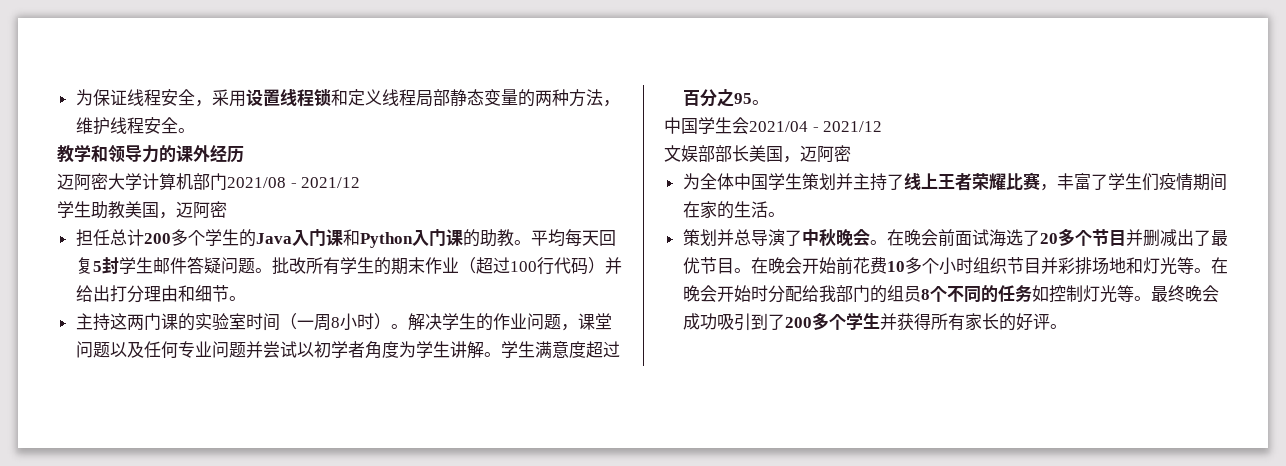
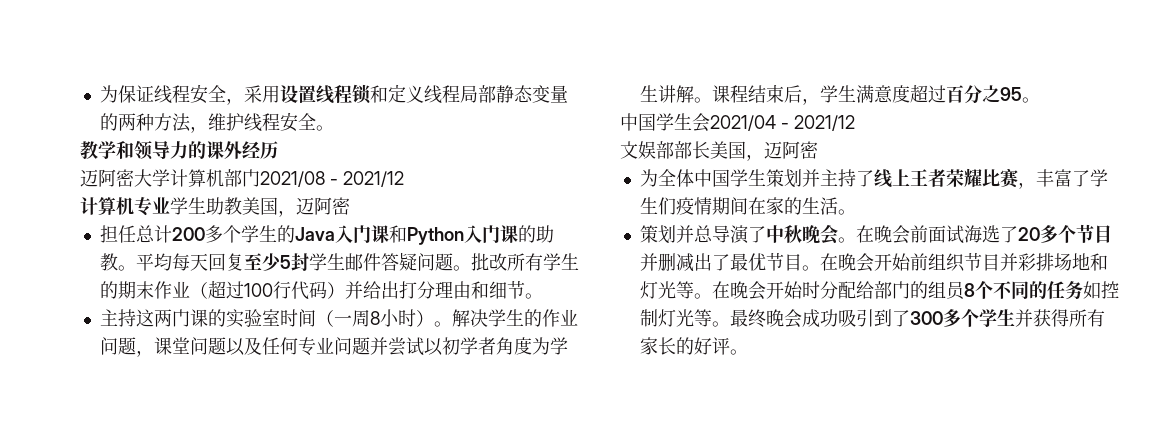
(361, 182) none -> [80,196,170,216] 计算机专业
(93, 265) none -> [243,253,281,271] 至少
(501, 354) none -> [711,85,820,105] 课程结束后，
[852,257,973,275] 花费10多个小时 -> (928, 262) none
[818,285,836,302] 我 -> (874, 290) none
[784,317,812,328] 200 -> [909,311,943,325] 300

